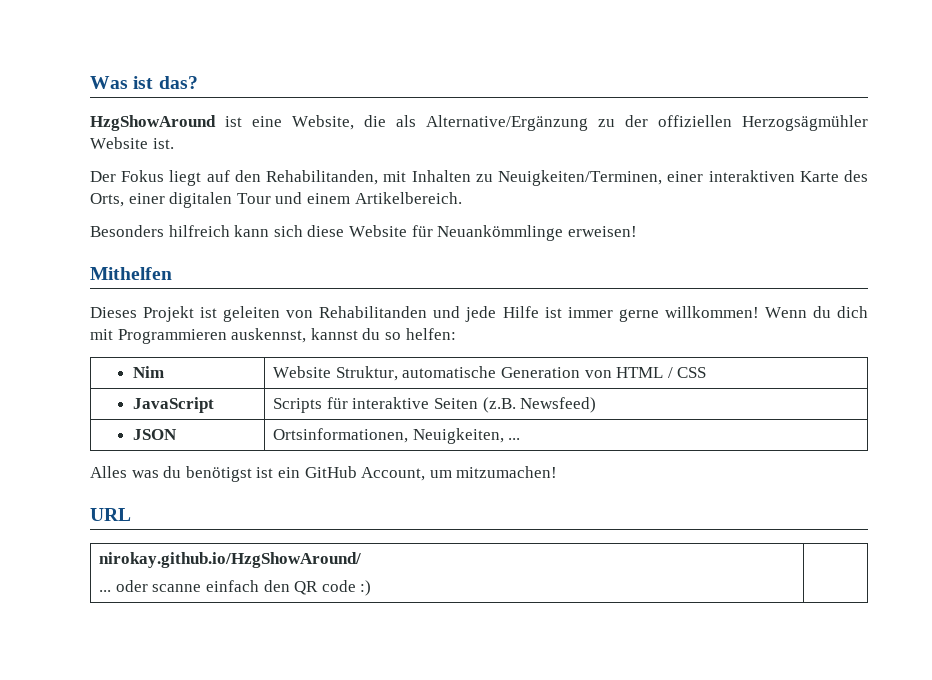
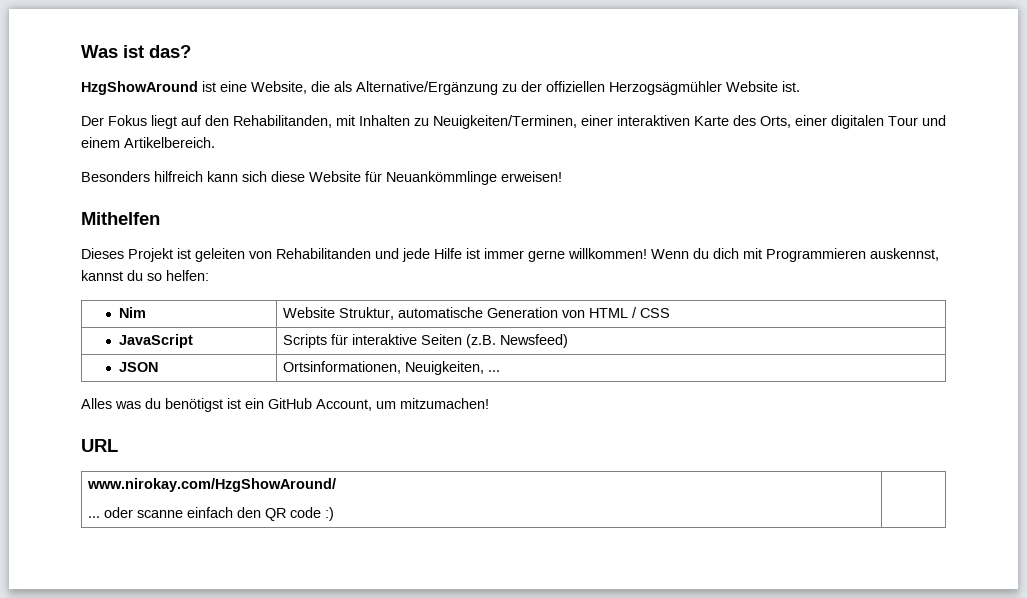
[99,552,362,568] nirokay.github.io/HzgShowAround/ -> [87,478,337,492] www.nirokay.com/HzgShowAround/

